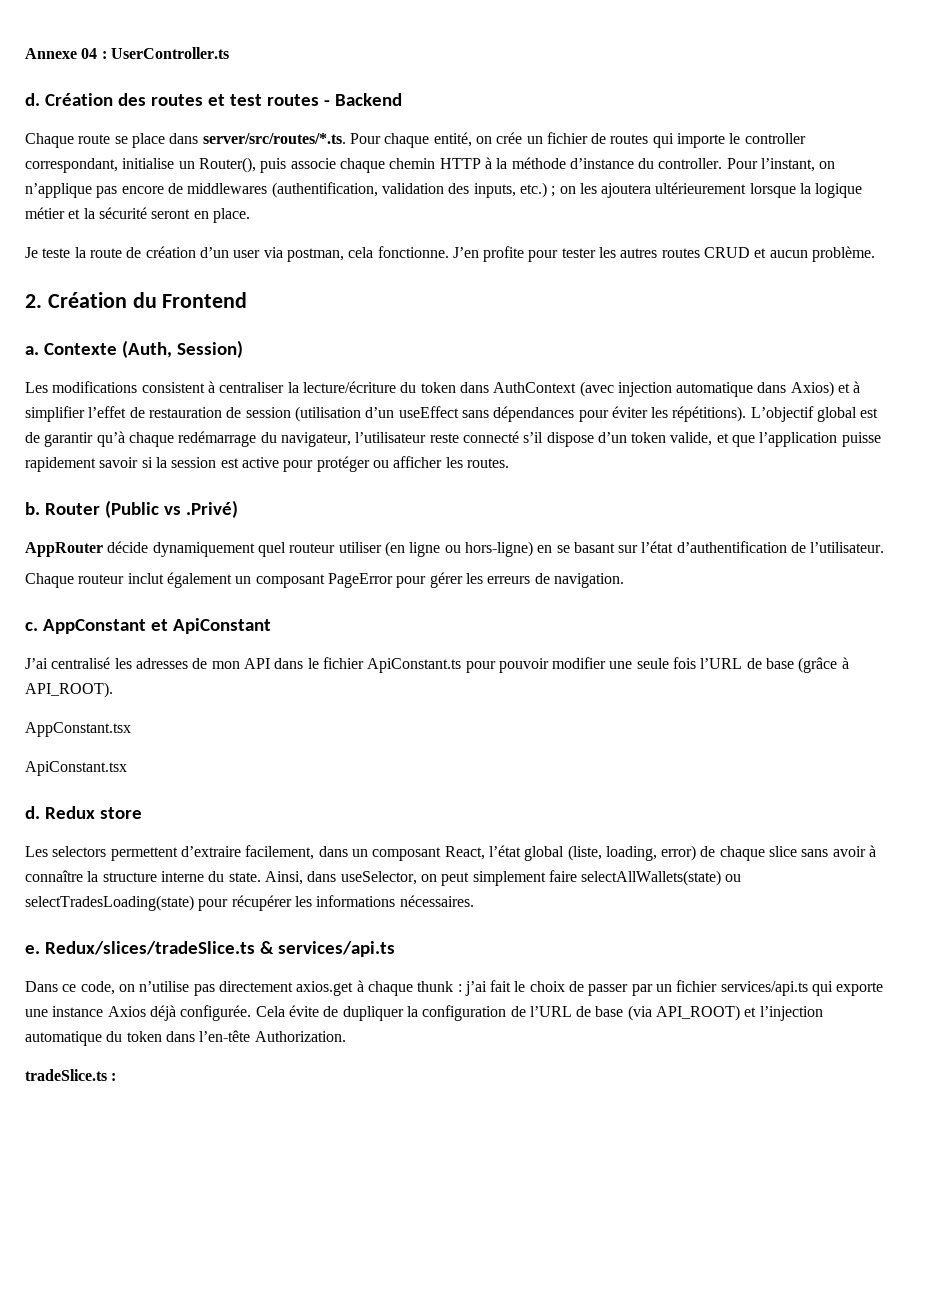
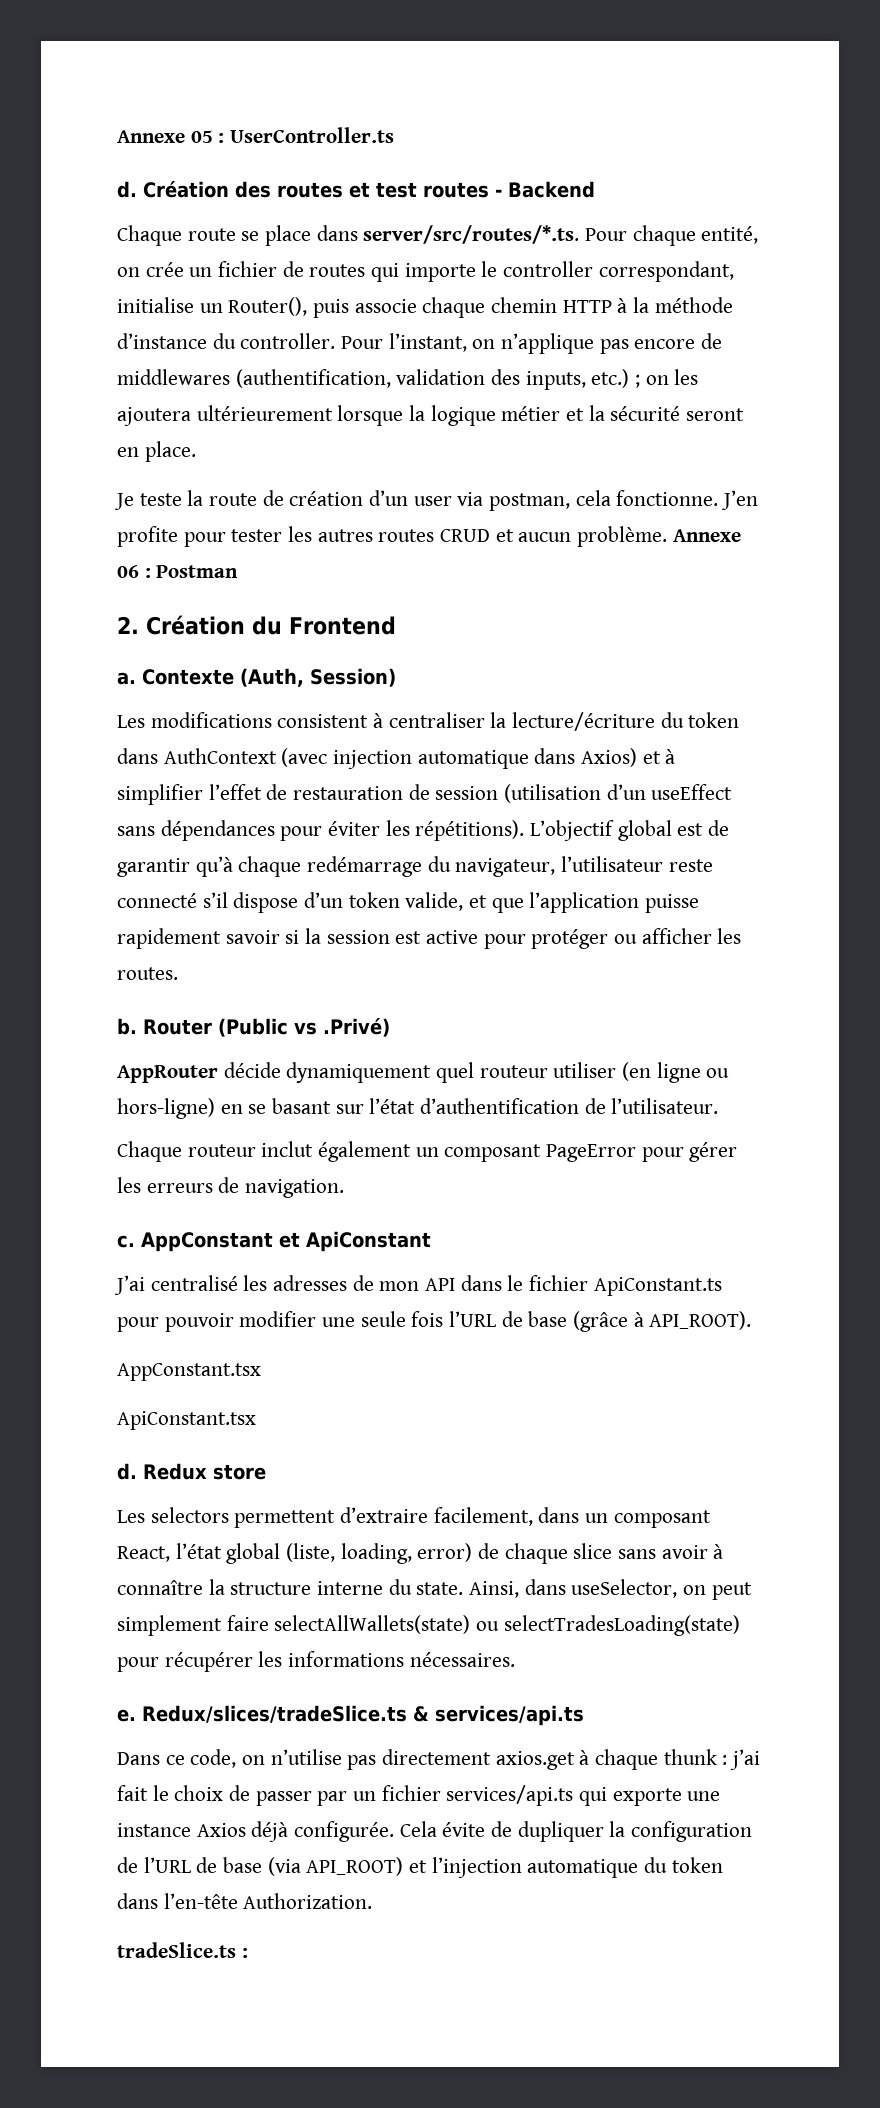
[25,48,98,59] Annexe 04 -> [117,130,213,143] Annexe 05
(876, 254) none -> [672,529,741,542] [117,565,239,578] Annexe 06 : Postman

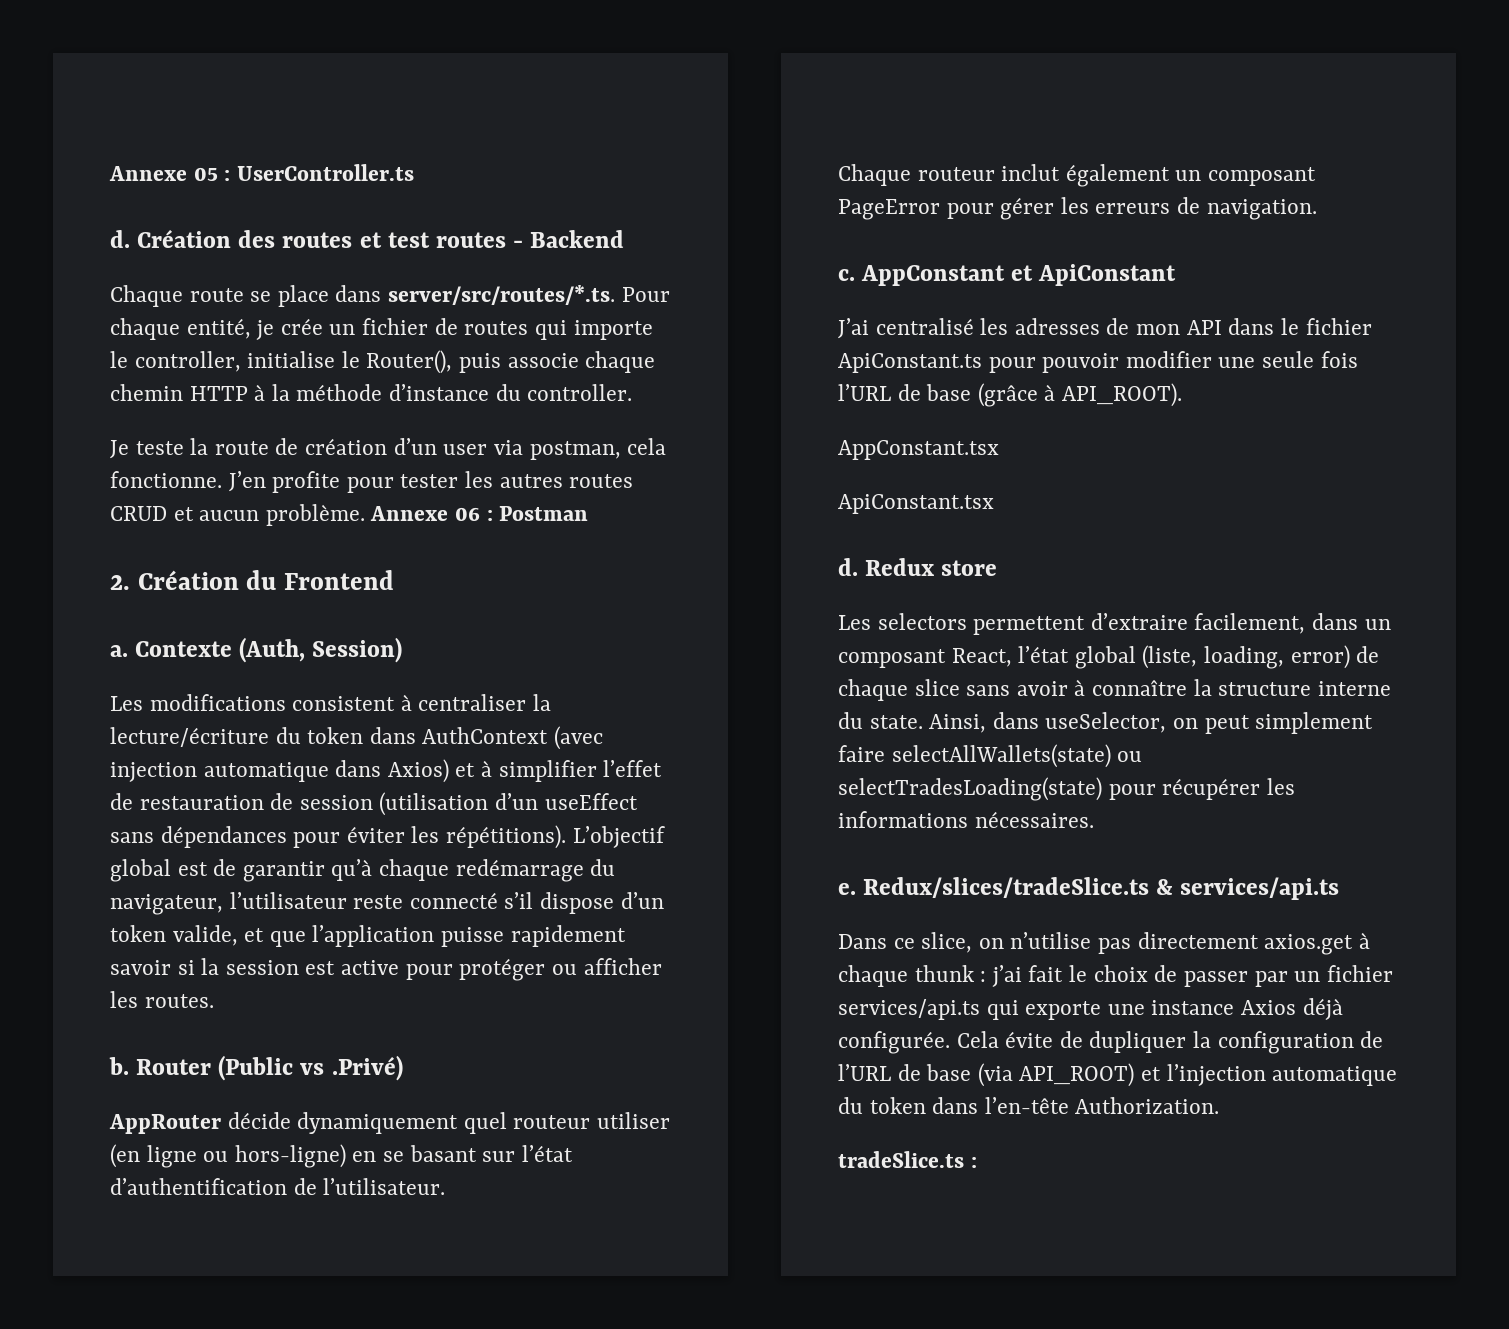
[117,267,140,277] on -> [256,320,275,340] je
[503,261,734,282] [117,297,223,313] controller correspondant, initialise un -> [134,351,360,372] controller, initialise le
[341,333,723,354] [117,369,699,390] [117,405,745,426] [117,441,196,462] Pour l’instant, on n’applique pas encore de middlewares (authentification, validation des inputs, etc.) ; on les ajoutera ultérieurement lorsque la logique métier et la sécurité seront en place. -> (633, 392) none
[190,1749,237,1768] code, -> [921,932,973,953] slice,

